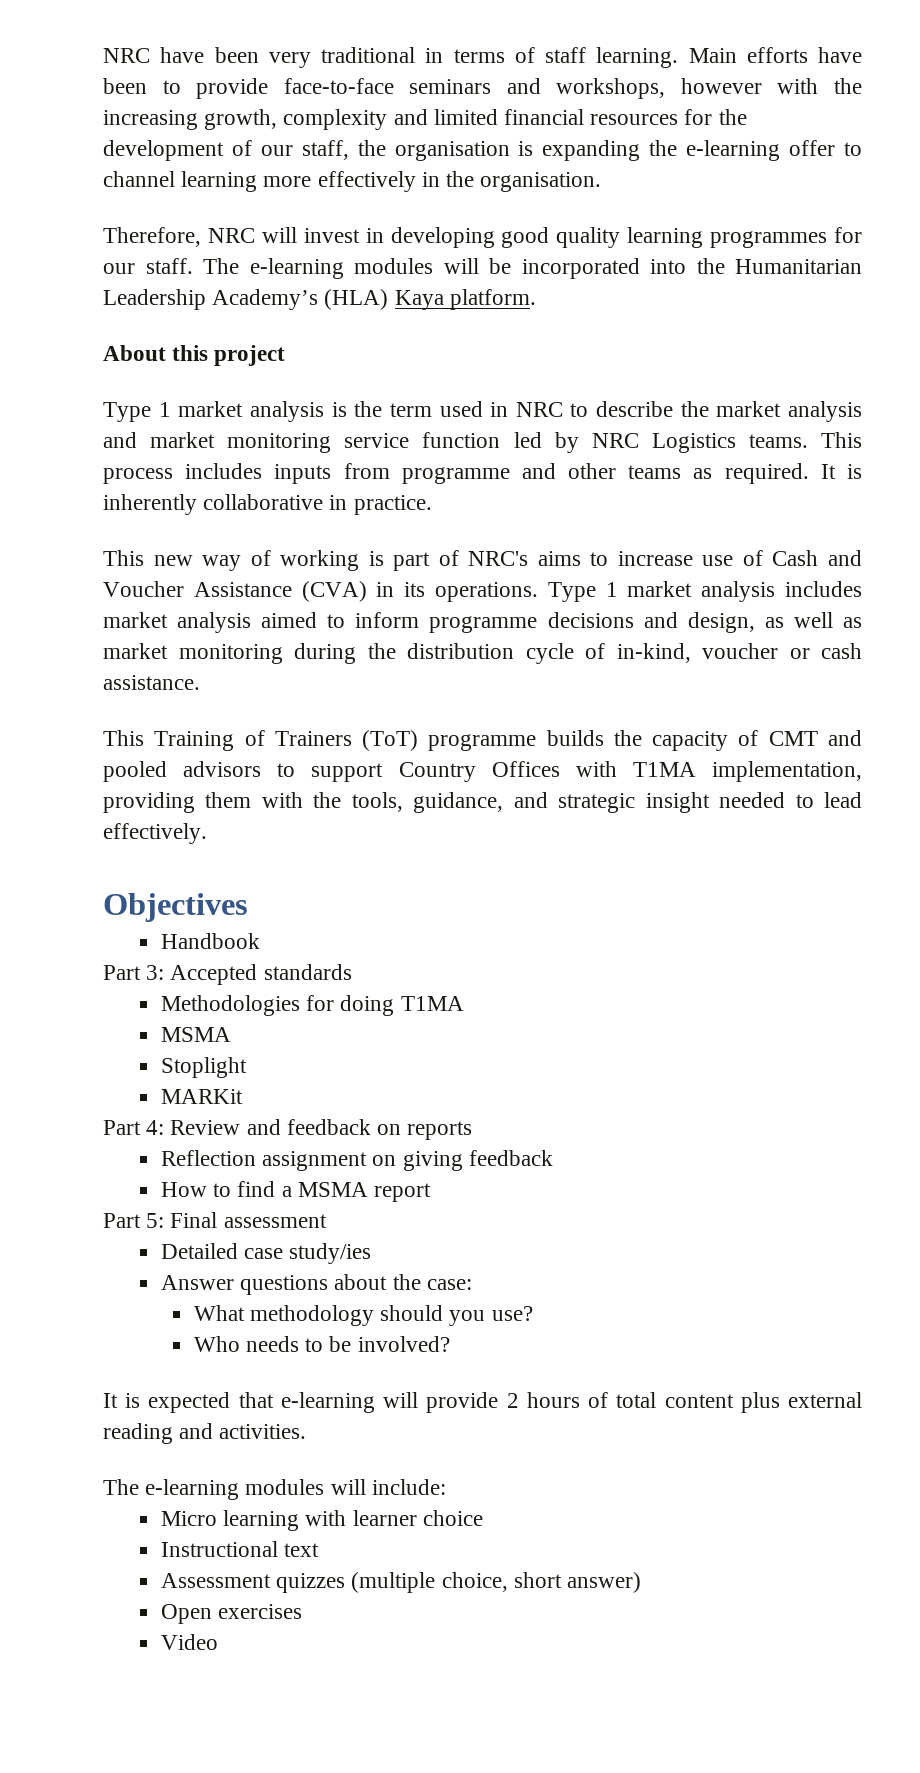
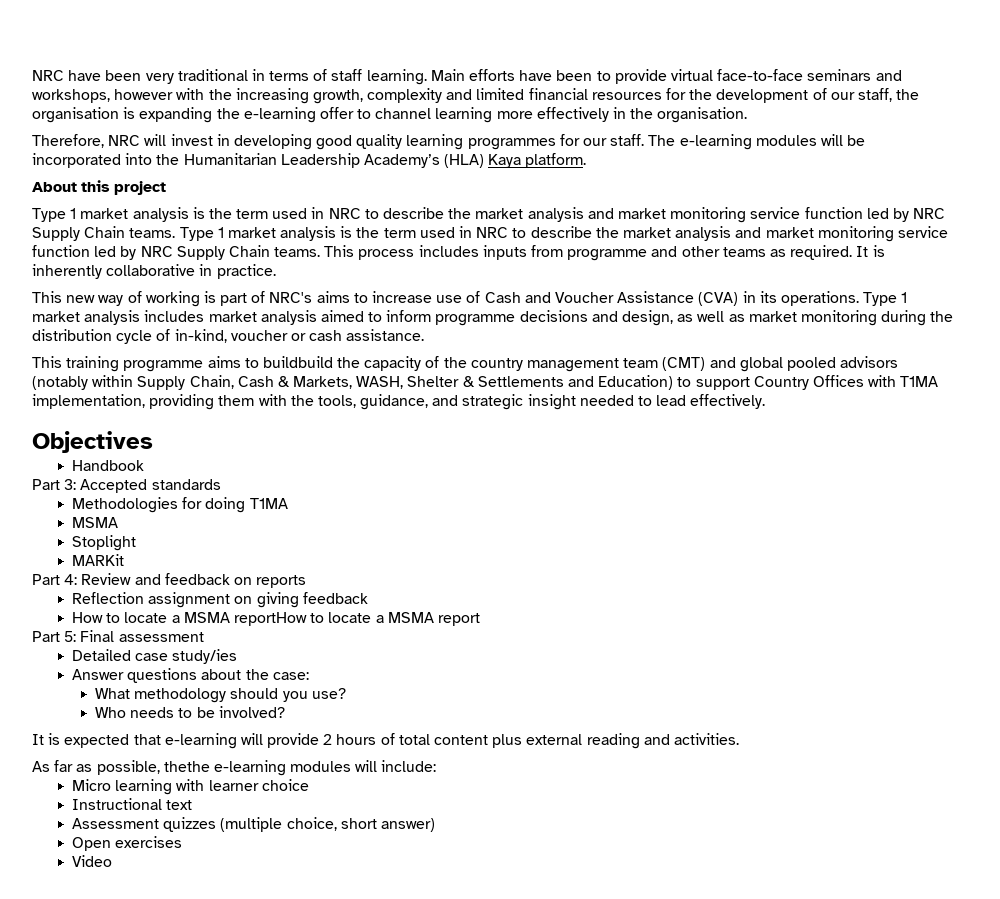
(269, 88) none -> [670,69,713,81] virtual
[651,433,736,453] Logistics -> [32,226,948,242] [32,245,270,260] Supply Chain teams. Type 1 market analysis is the term used in NRC to describe the market analysis and market monitoring service function led by NRC Supply Chain
[154,730,862,751] [103,761,262,782] Training of Trainers (ToT) programme builds the capacity of CMT and pooled advisors -> [66,356,899,372] [32,375,674,390] training programme aims to buildbuild the capacity of the country management team (CMT) and global pooled advisors (notably within Supply Chain, Cash & Markets, WASH, Shelter & Settlements and Education)
[237,1181,276,1197] find -> [124,612,372,626] locate a MSMA reportHow to locate
[103,1479,139,1495] The -> [32,760,210,775] As far as possible, thethe

